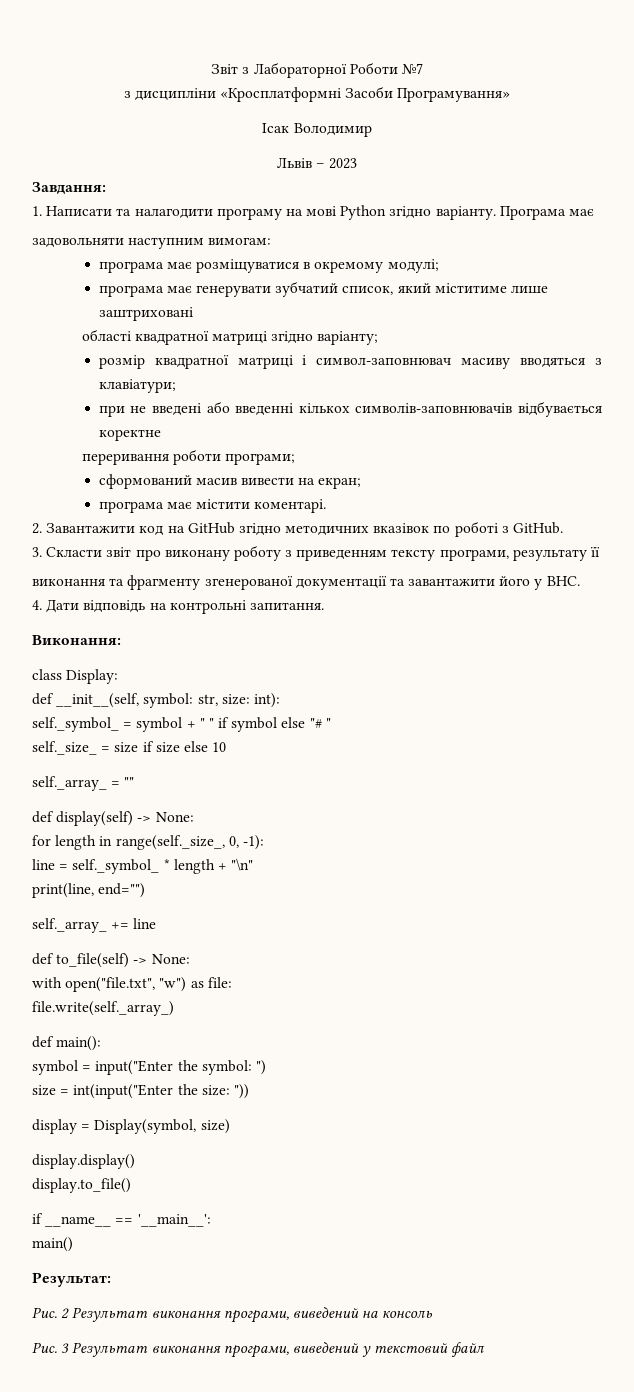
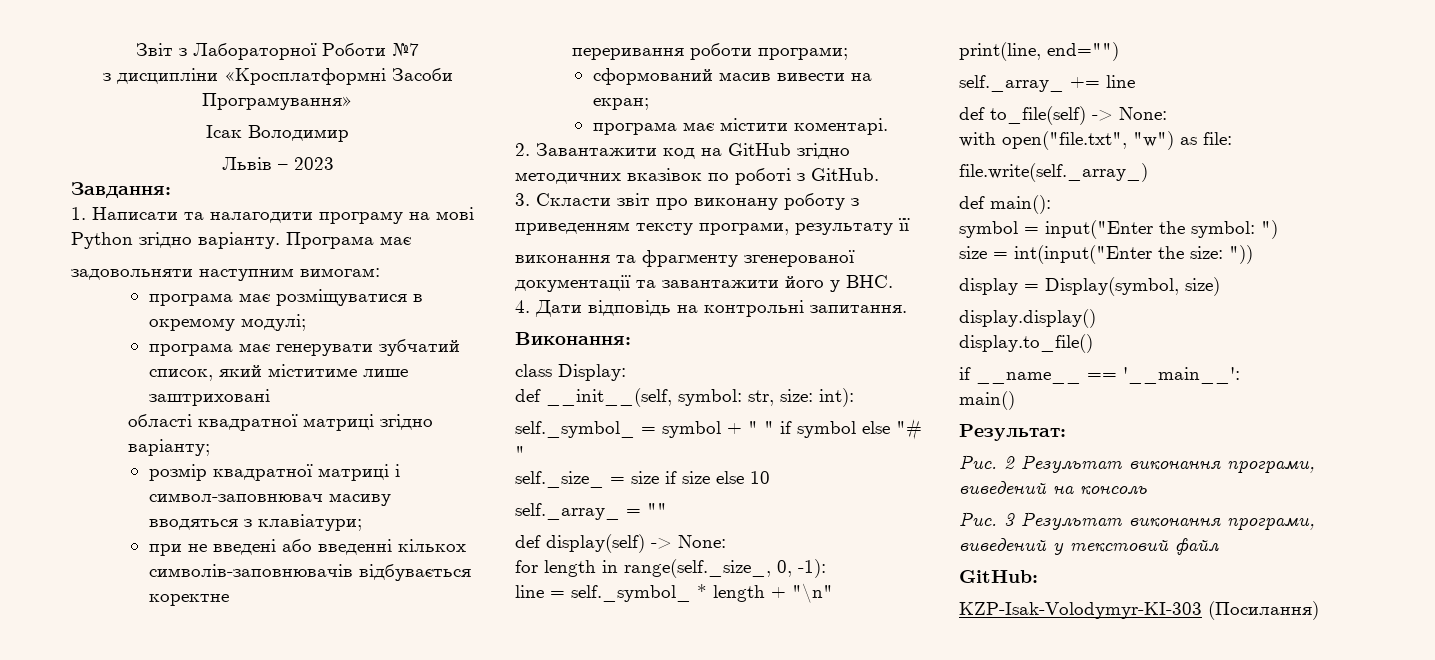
(486, 1349) none -> [959,570,1038,583] [959,601,1319,620] // GitHub: // KZP-Isak-Volodymyr-KI-303 (Посилання)

